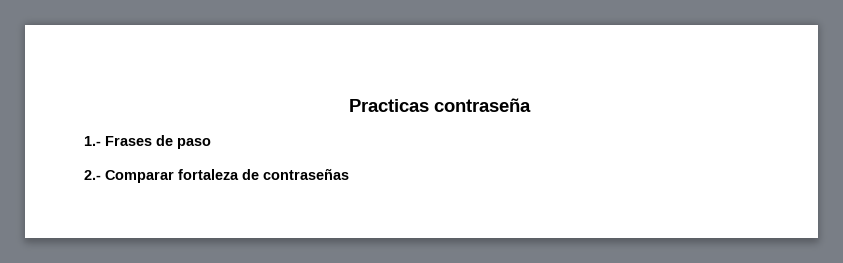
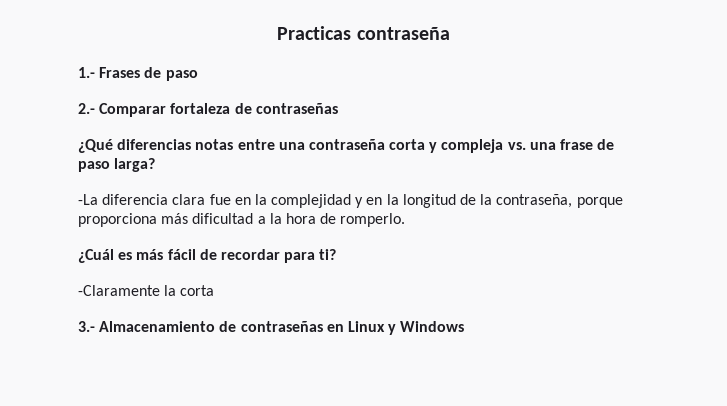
(349, 174) none -> [78,139,615,153] [78,158,156,172] [78,194,623,208] [78,213,406,227] [78,249,337,263] [78,285,215,296] [78,321,465,335] // ¿Qué diferencias notas entre una contraseña corta y compleja vs. una frase de paso larga? // -La diferencia clara fue en la complejidad y en la longitud de la contraseña, porque proporciona más dificultad a la hora de romperlo. // ¿Cuál es más fácil de recordar para ti? // -Claramente la corta // 3.- Almacenamiento de contraseñas en Linux y Windows

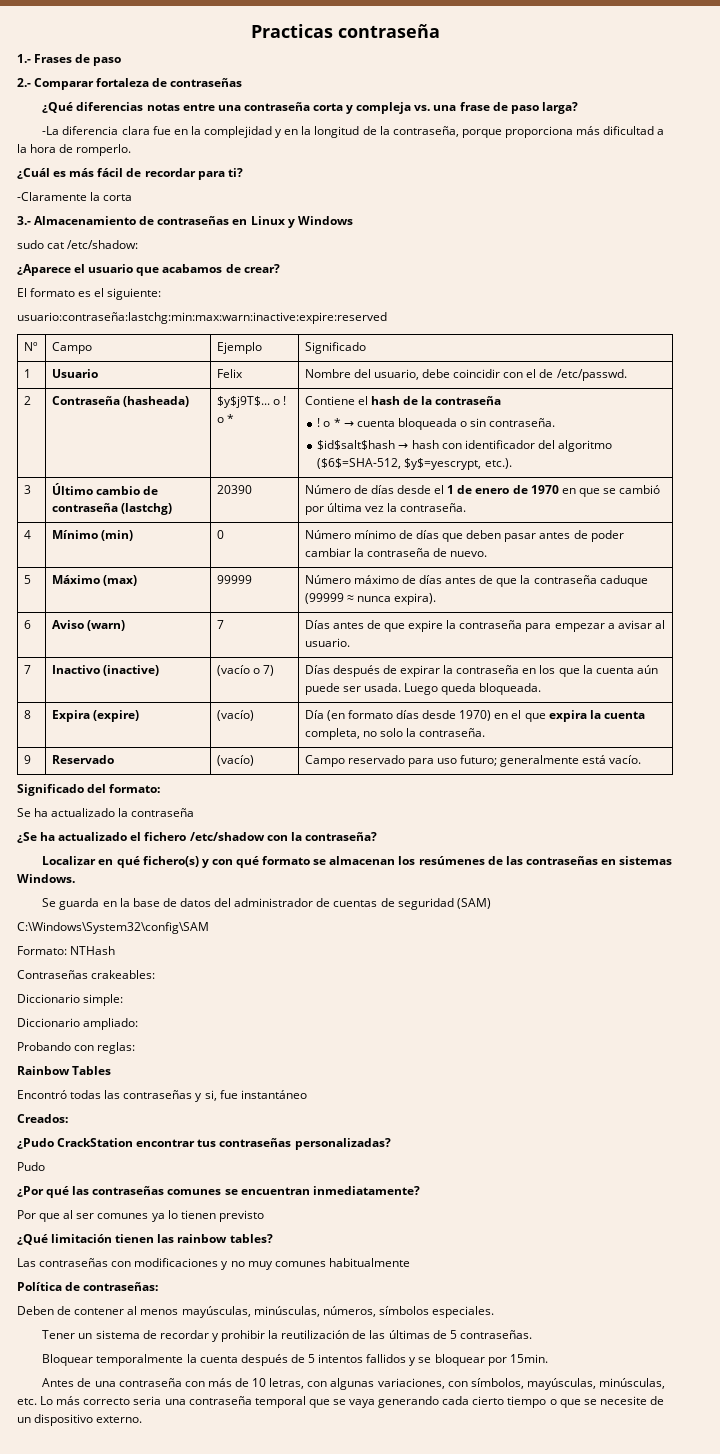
(465, 326) none -> [17,240,139,249] [17,264,280,276] [17,288,162,300] [17,312,387,324] [23,342,38,351] [51,342,92,354] [216,342,262,354] [304,342,366,354] [23,369,31,378] [51,369,98,378] [216,369,243,378] [304,369,627,381] [23,396,31,405] [51,396,189,407] [216,396,286,408] [216,414,234,423] [304,396,502,405] [317,418,556,430] [317,440,612,452] [317,458,512,470] [23,485,31,494] [51,483,158,495] [51,503,172,515] [216,485,252,494] [304,485,661,497] [304,503,467,515] [23,530,31,539] [51,530,133,541] [216,530,224,539] [304,530,624,542] [304,548,488,557] [23,575,31,584] [51,575,137,586] [216,575,252,584] [304,575,648,587] [304,593,436,605] [23,620,31,629] [51,620,125,631] [216,620,224,629] [304,620,665,632] [304,638,350,647] [23,665,31,674] [51,665,159,676] [216,665,274,676] [304,665,658,677] [304,683,542,695] [23,710,31,719] [51,710,139,722] [216,710,254,721] [304,710,645,722] [304,728,486,740] [23,755,31,764] [51,755,114,764] [216,755,254,766] [304,755,642,767] [17,784,161,796] [17,808,195,817] [17,832,377,843] [42,856,673,868] [17,874,75,883] [42,898,491,910] [17,922,209,934] [17,946,116,955] [17,970,156,979] [17,994,124,1006] [17,1018,139,1030] [17,1042,136,1054] [17,1066,112,1075] [17,1090,307,1102] [17,1114,68,1123] [17,1138,391,1150] [17,1162,45,1171] [17,1186,420,1198] [17,1210,264,1222] [17,1234,273,1245] [17,1258,410,1270] [17,1282,159,1291] [17,1306,494,1318] [42,1330,532,1342] [42,1354,548,1366] [42,1378,665,1390] [17,1396,664,1408] [17,1414,143,1426] // sudo cat /etc/shadow: // ¿Aparece el usuario que acabamos de crear? // El formato es el siguiente: // usuario:contraseña:lastchg:min:max:warn:inactive:expire:reserved // Nº | Campo | Ejemplo | Significado // 1 | Usuario | Felix | Nombre del usuario, debe coincidir con el de /etc/passwd. // 2 | Contraseña (hasheada) | $y$j9T$... o ! o * | Contiene el hash de la contraseña // ! o * → cuenta bloqueada o sin contraseña. // $id$salt$hash → hash con identificador del algoritmo ($6$=SHA-512, $y$=yescrypt, etc.). // 3 | Último cambio de contraseña (lastchg) | 20390 | Número de días desde el 1 de enero de 1970 en que se cambió por última vez la contraseña. // 4 | Mínimo (min) | 0 | Número mínimo de días que deben pasar antes de poder cambiar la contraseña de nuevo. // 5 | Máximo (max) | 99999 | Número máximo de días antes de que la contraseña caduque (99999 ≈ nunca expira). // 6 | Aviso (warn) | 7 | Días antes de que expire la contraseña para empezar a avisar al usuario. // 7 | Inactivo (inactive) | (vacío o 7) | Días después de expirar la contraseña en los que la cuenta aún puede ser usada. Luego queda bloqueada. // 8 | Expira (expire) | (vacío) | Día (en formato días desde 1970) en el que expira la cuenta completa, no solo la contraseña. // 9 | Reservado | (vacío) | Campo reservado para uso futuro; generalmente está vacío. // Significado del formato: // Se ha actualizado la contraseña // ¿Se ha actualizado el fichero /etc/shadow con la contraseña? // Localizar en qué fichero(s) y con qué formato se almacenan los resúmenes de las contraseñas en sistemas Windows. // Se guarda en la base de datos del administrador de cuentas de seguridad (SAM) // C:\Windows\System32\config\SAM // Formato: NTHash // Contraseñas crakeables: // Diccionario simple: // Diccionario ampliado: // Probando con reglas: // Rainbow Tables // Encontró todas las contraseñas y si, fue instantáneo // Creados: // ¿Pudo CrackStation encontrar tus contraseñas personalizadas? // Pudo // ¿Por qué las contraseñas comunes se encuentran inmediatamente? // Por que al ser comunes ya lo tienen previsto // ¿Qué limitación tienen las rainbow tables? // Las contraseñas con modificaciones y no muy comunes habitualmente // Política de contraseñas: // Deben de contener al menos mayúsculas, minúsculas, números, símbolos especiales. // Tener un sistema de recordar y prohibir la reutilización de las últimas de 5 contraseñas. // Bloquear temporalmente la cuenta después de 5 intentos fallidos y se bloquear por 15min. // Antes de una contraseña con más de 10 letras, con algunas variaciones, con símbolos, mayúsculas, minúsculas, etc. Lo más correcto seria una contraseña temporal que se vaya generando cada cierto tiempo o que se necesite de un dispositivo externo.

